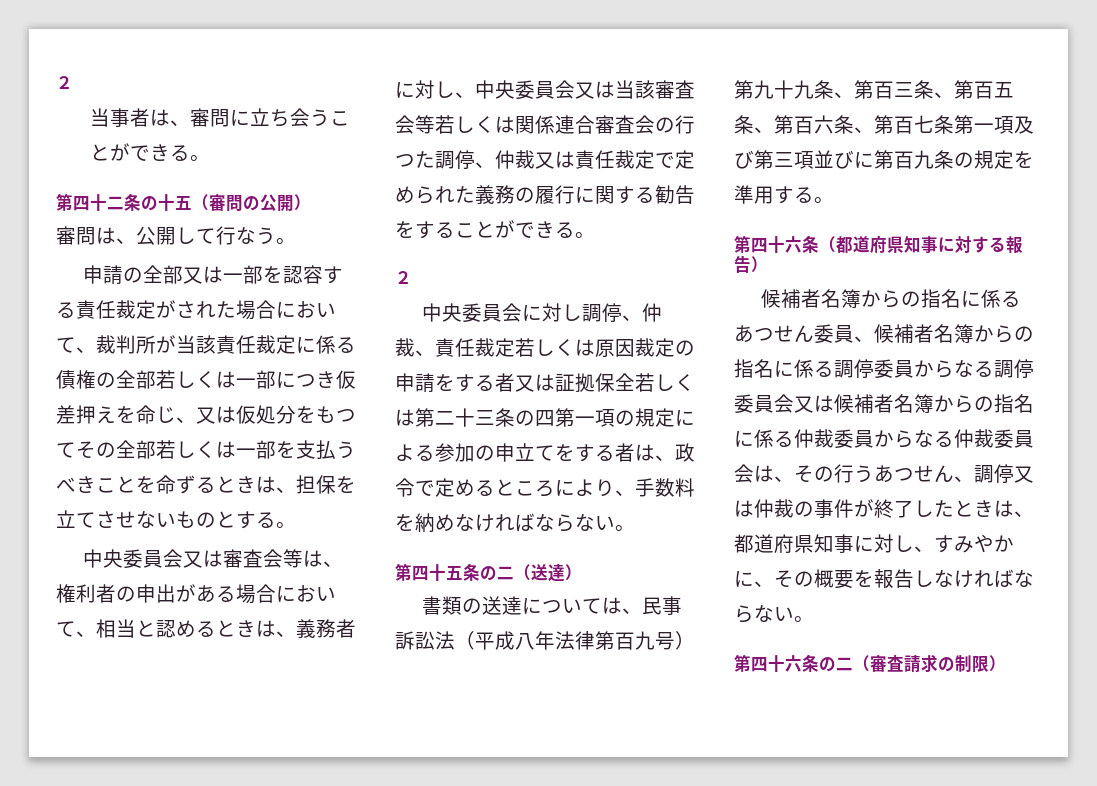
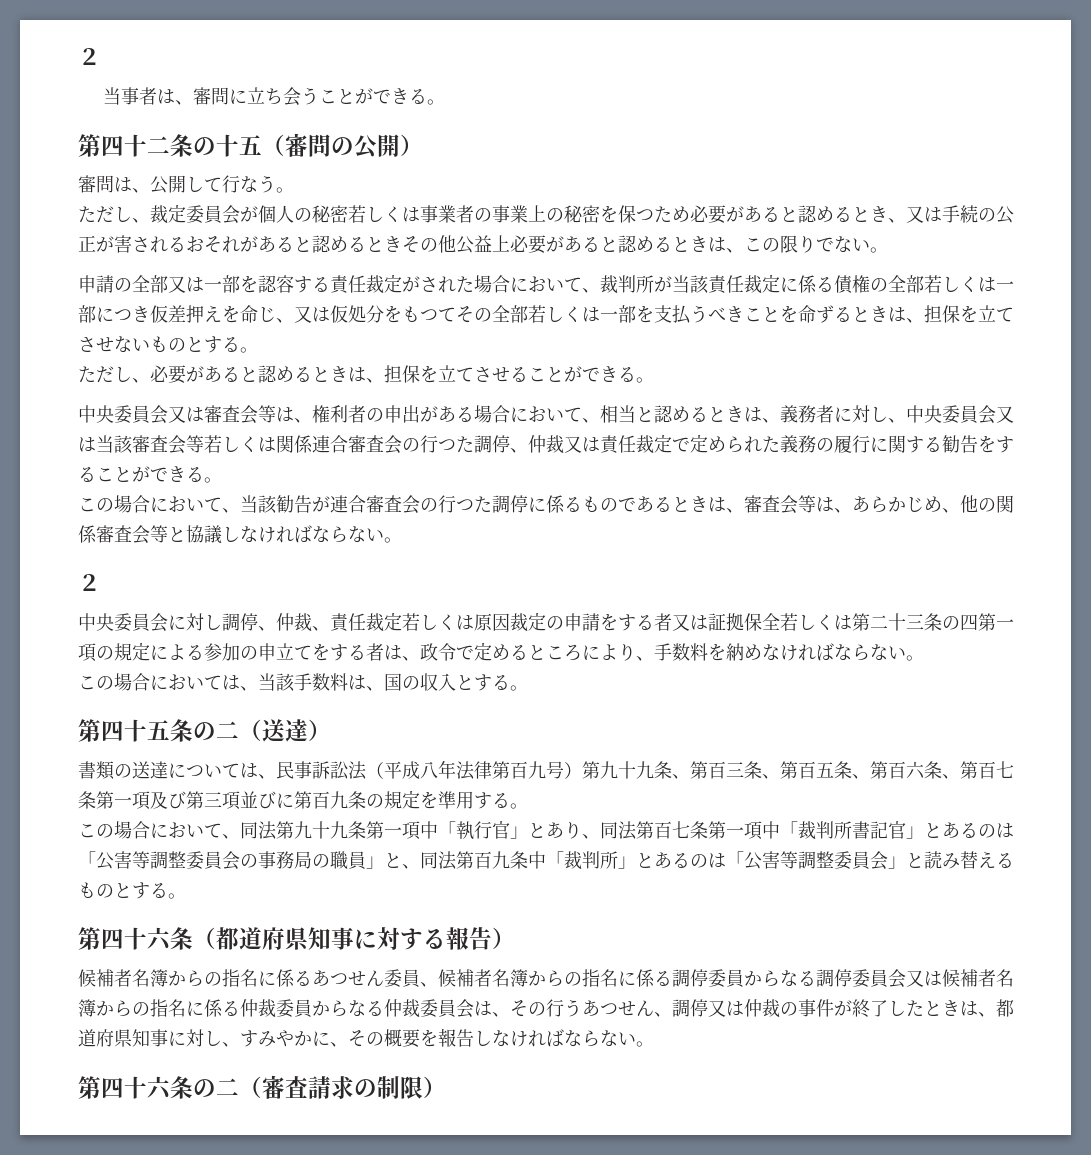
(296, 241) none -> [78,204,1014,224] [78,235,888,254] // ただし、裁定委員会が個人の秘密若しくは事業者の事業上の秘密を保つため必要があると認めるとき、又は手続の公正が害されるおそれがあると認めるときその他公益上必要があると認めるときは、この限りでない。
(296, 525) none -> [78,365,654,384] // ただし、必要があると認めるときは、担保を立てさせることができる。
(595, 235) none -> [78,495,1014,514] [78,525,402,544] // この場合において、当該勧告が連合審査会の行つた調停に係るものであるときは、審査会等は、あらかじめ、他の関係審査会等と協議しなければならない。
(635, 528) none -> [78,673,528,692] // この場合においては、当該手数料は、国の収入とする。
(834, 200) none -> [78,821,1014,840] [78,851,1014,870] [78,882,186,899] // この場合において、同法第九十九条第一項中「執行官」とあり、同法第百七条第一項中「裁判所書記官」とあるのは「公害等調整委員会の事務局の職員」と、同法第百九条中「裁判所」とあるのは「公害等調整委員会」と読み替えるものとする。

